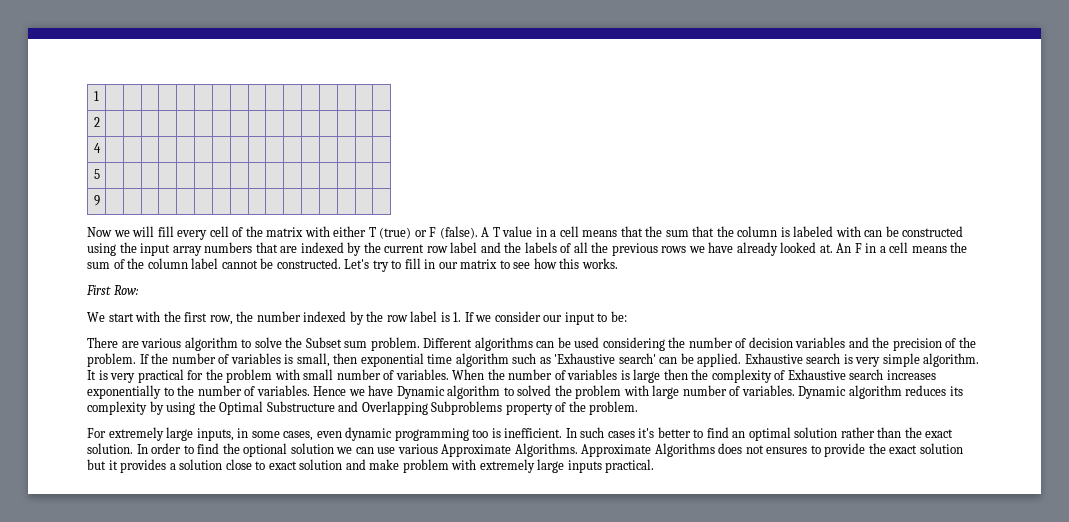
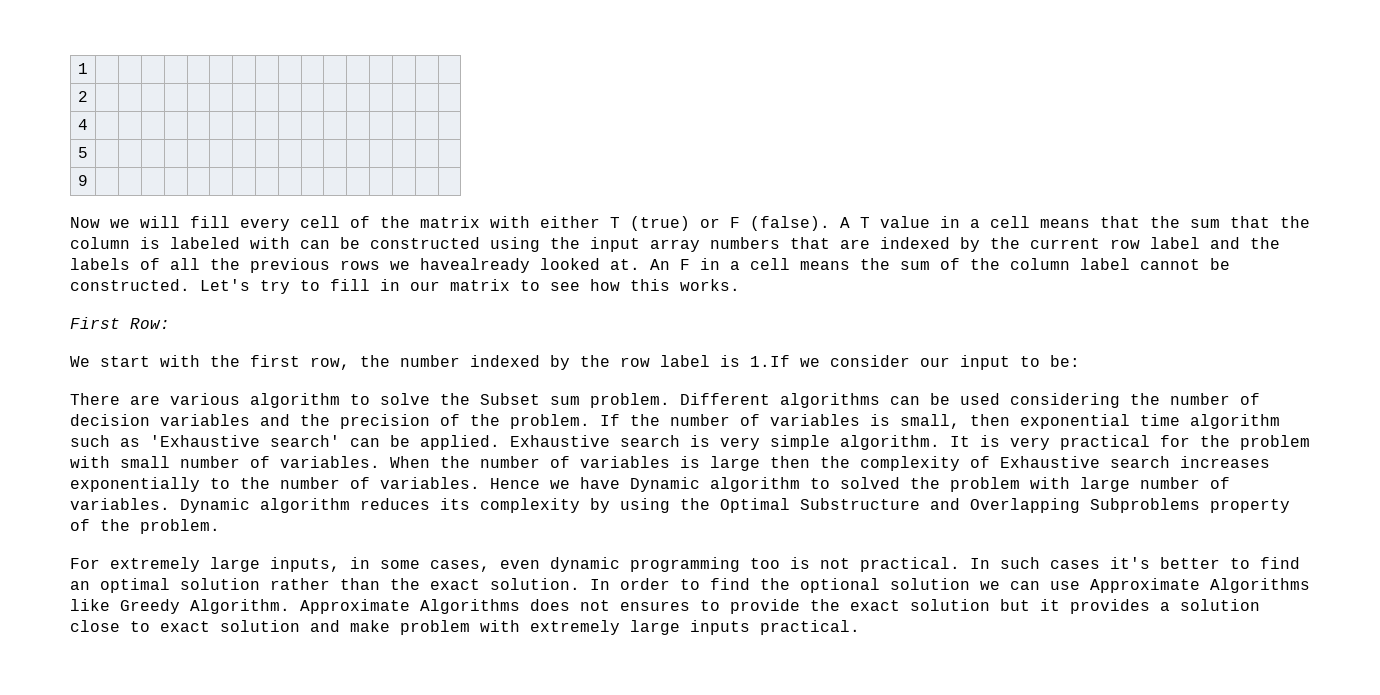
[708,242,778,256] have already -> [420,258,530,273] havealready
[453,312,474,322] 1. If -> [750,355,790,367] 1.If
[504,428,563,438] inefficient. -> [820,557,960,572] not practical.
[397,443,578,457] various Approximate Algorithms. -> [1090,578,1310,593] [70,599,290,614] Approximate Algorithms like Greedy Algorithm.

